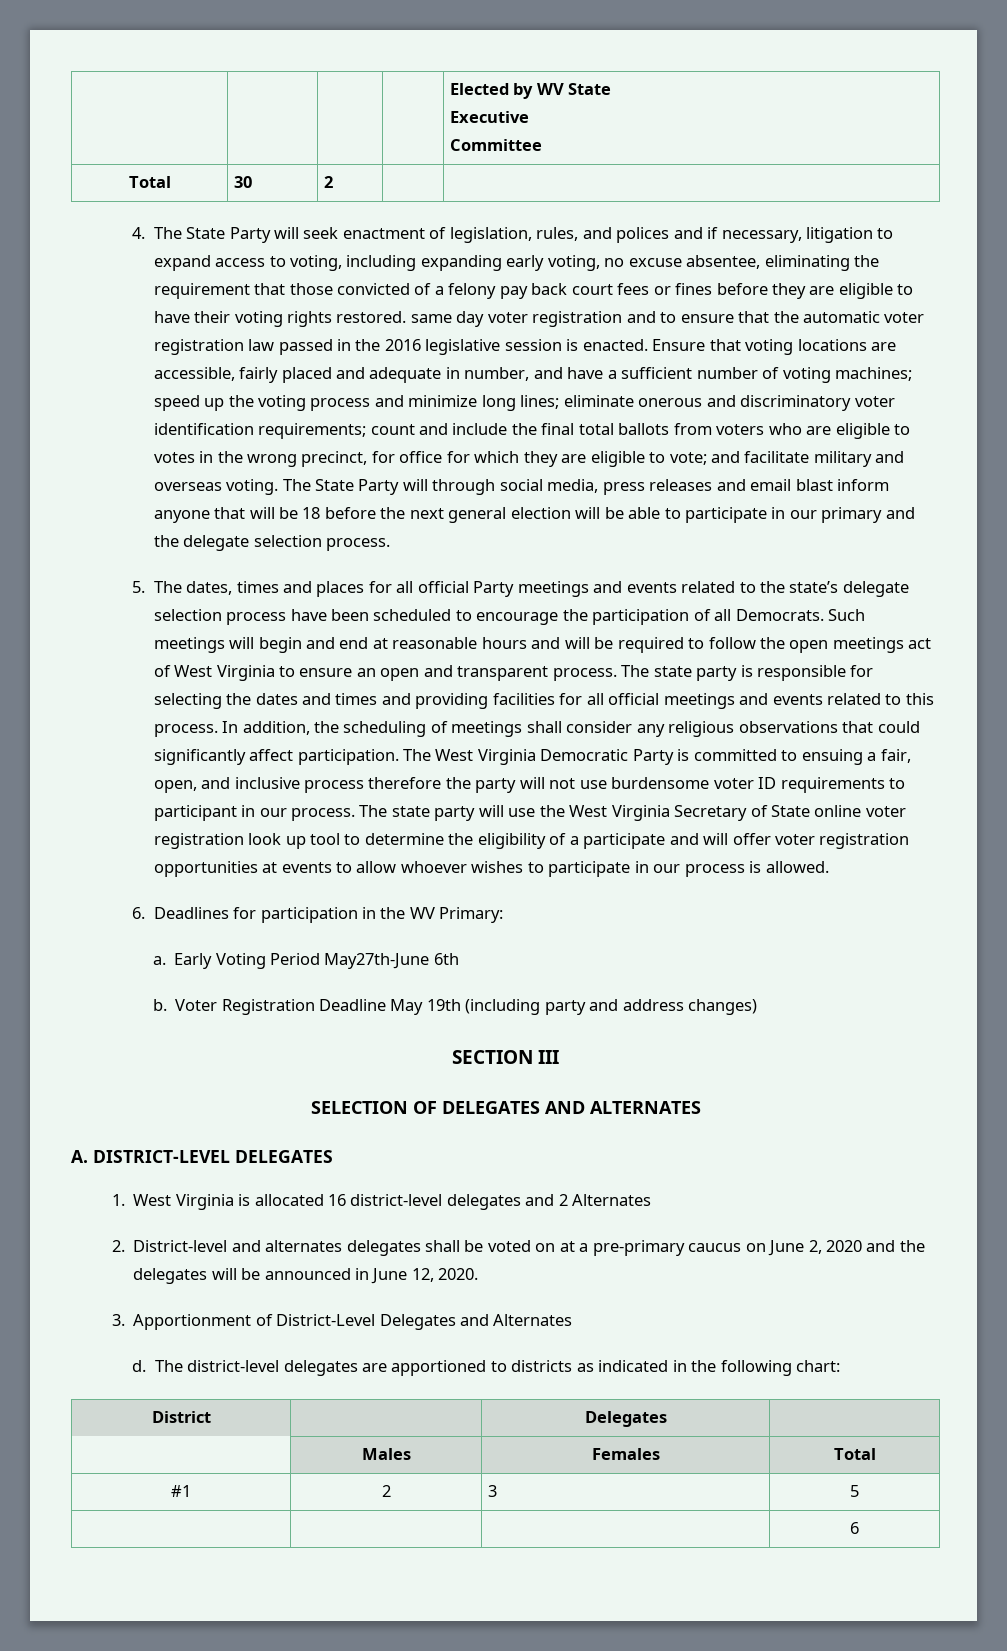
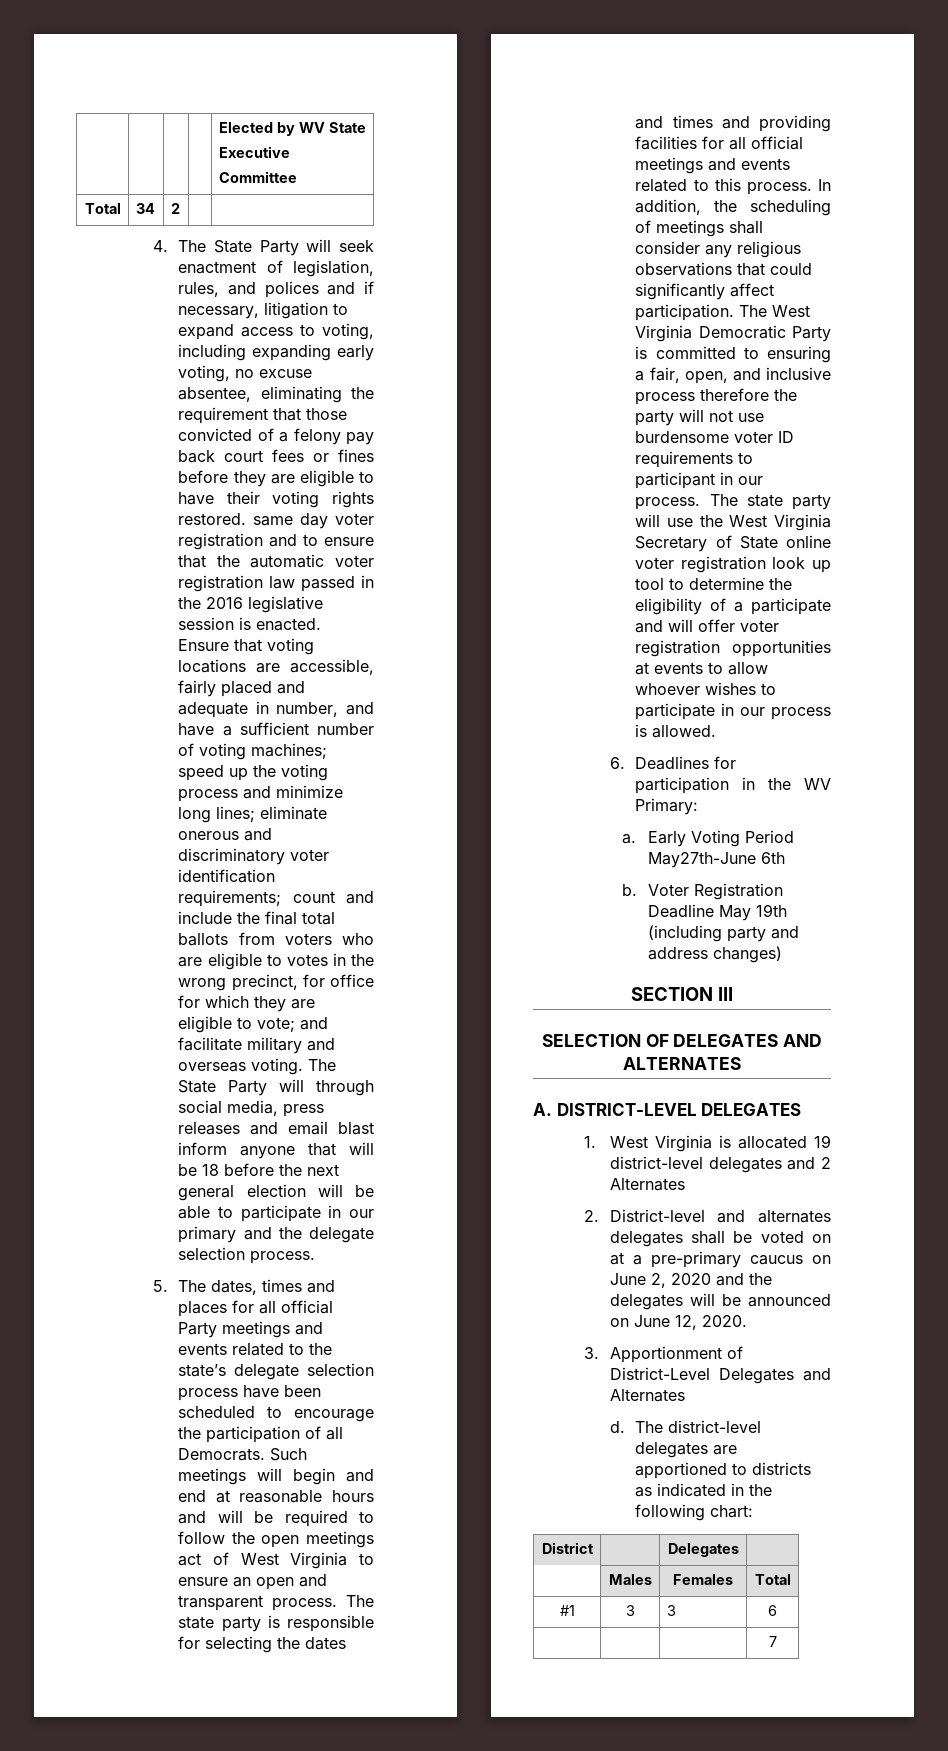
[233,176,252,188] 30 -> [135,203,155,214] 34
[801,749,863,765] ensuing -> [767,346,831,363] ensuring
[327,1194,346,1206] 16 -> [814,1135,831,1148] 19
[354,1268,369,1280] in -> [609,1318,629,1327] on
[381,1485,391,1497] [487,1485,497,1497] [850,1485,859,1497] [850,1522,859,1534] 2 | 3 | 5 // | | | 6 -> [625,1605,635,1616] [666,1605,676,1616] [768,1605,777,1616] [768,1636,777,1647] 3 | 3 | 6 // | | | 7

